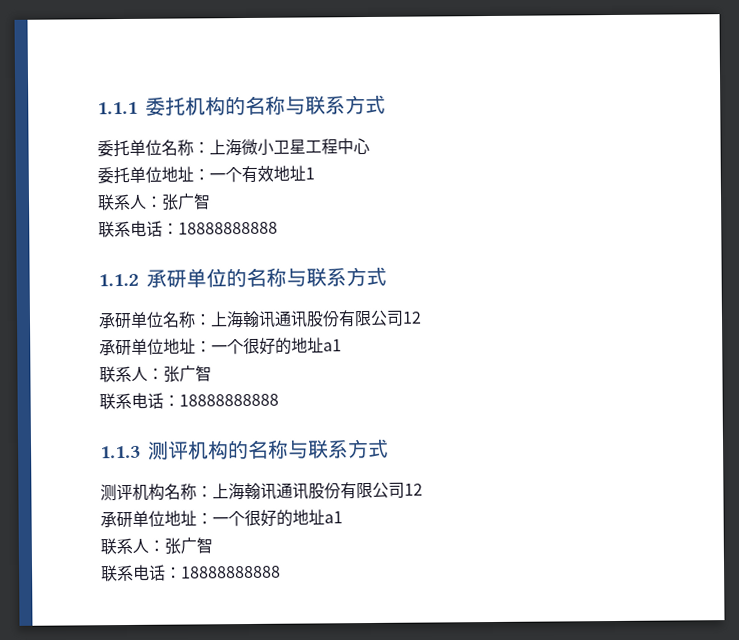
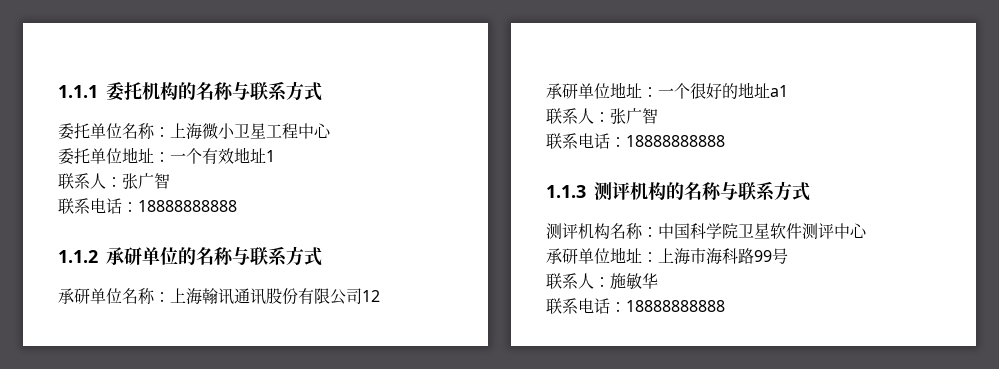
[212,481,423,500] [100,509,343,528] [100,537,213,555] 上海翰讯通讯股份有限公司12 // 承研单位地址：一个很好的地址a1 // 联系人：张广智 -> [658,223,867,239] [546,247,788,265] [546,273,658,290] 中国科学院卫星软件测评中心 // 承研单位地址：上海市海科路99号 // 联系人：施敏华

